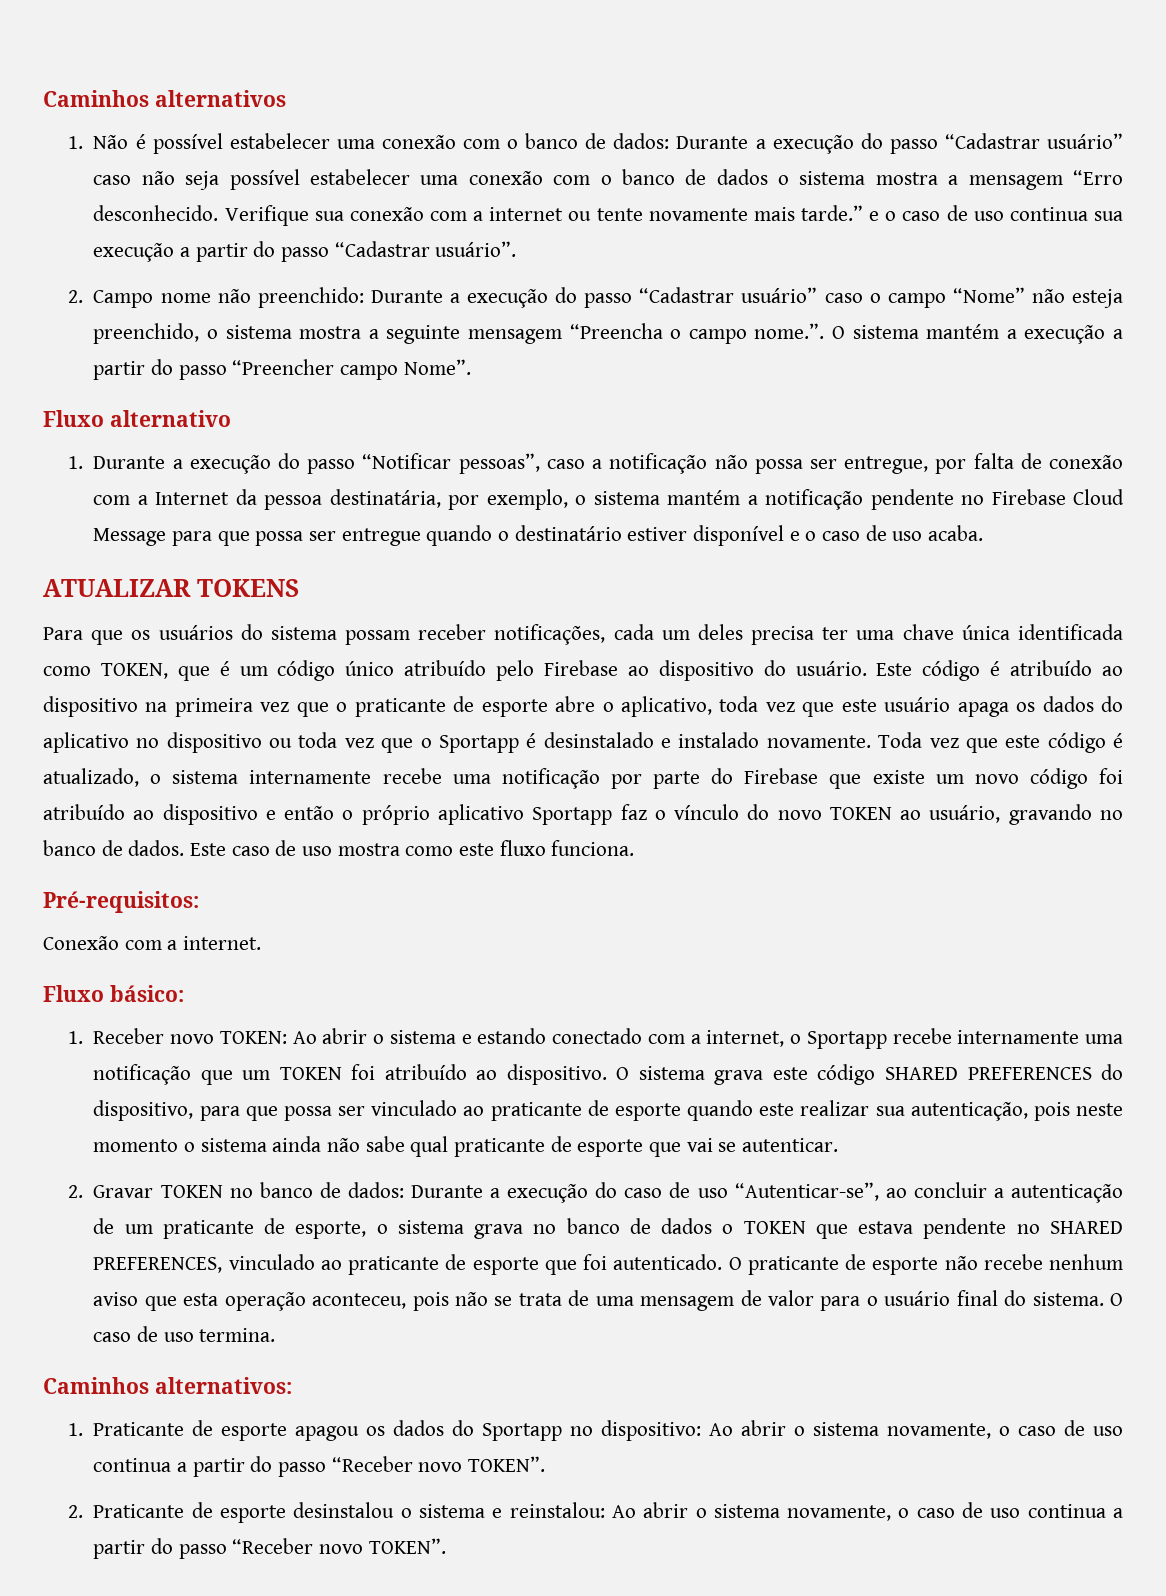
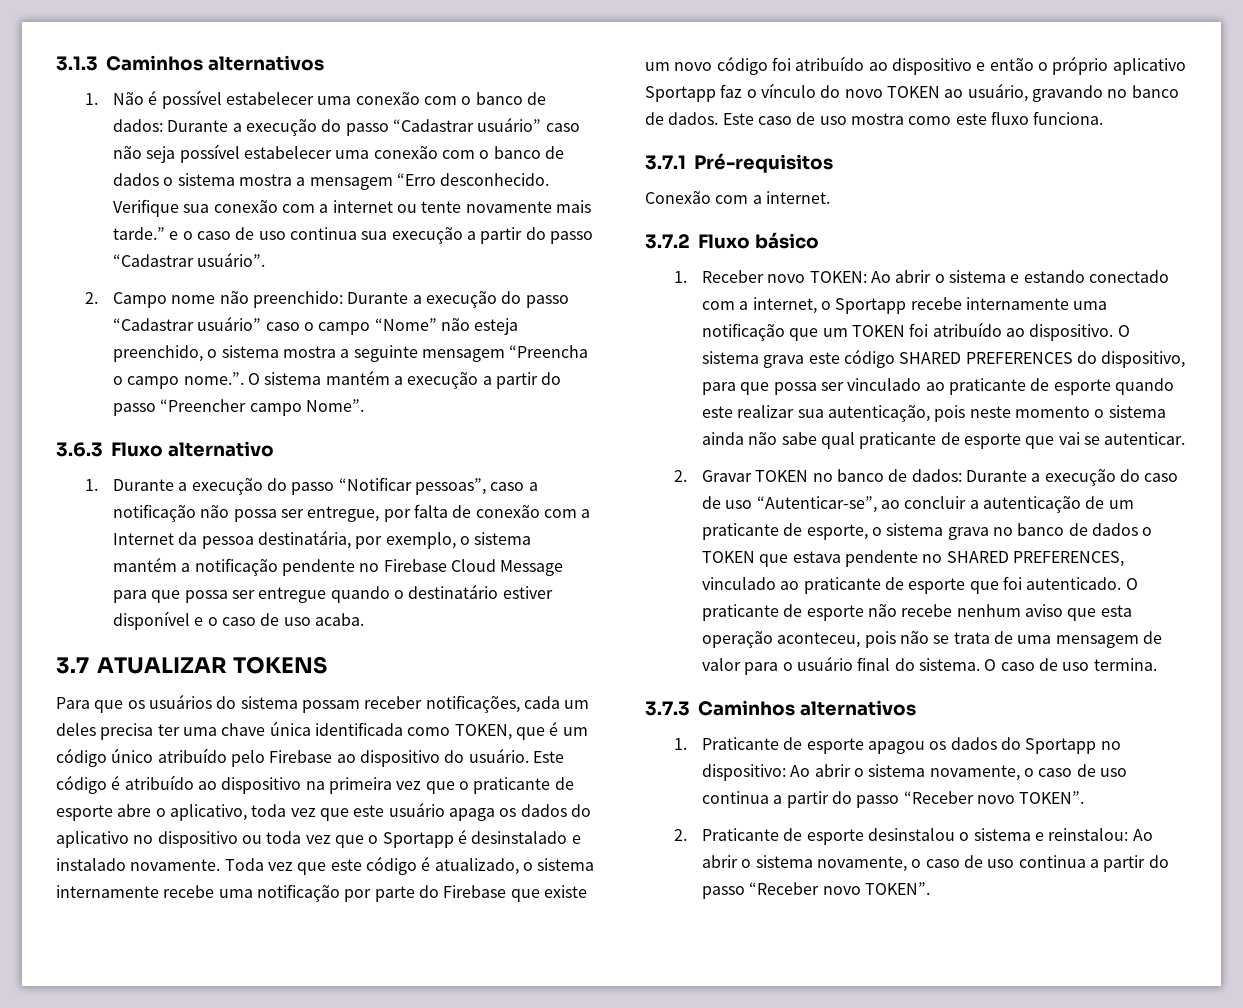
(43, 98) none -> [56,56,98,71] 3.1.3
(471, 367) none -> [56,442,103,457] 3.6.3
(984, 533) none -> [56,657,89,674] 3.7
[43,891,199,913] Pré-requisitos: -> [645,153,833,173] 3.7.1 Pré-requisitos
[43,985,184,1002] Fluxo básico: -> [645,232,819,249] 3.7.2 Fluxo básico
[43,1377,292,1394] Caminhos alternativos: -> [645,700,916,716] 3.7.3 Caminhos alternativos

